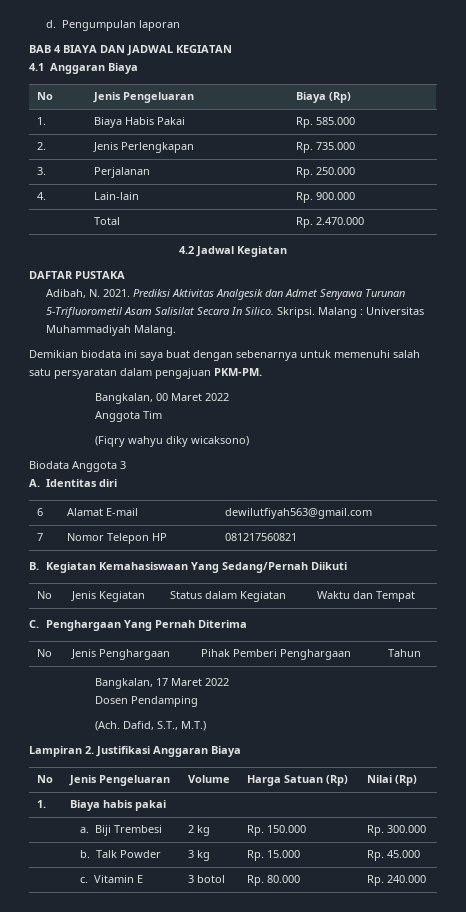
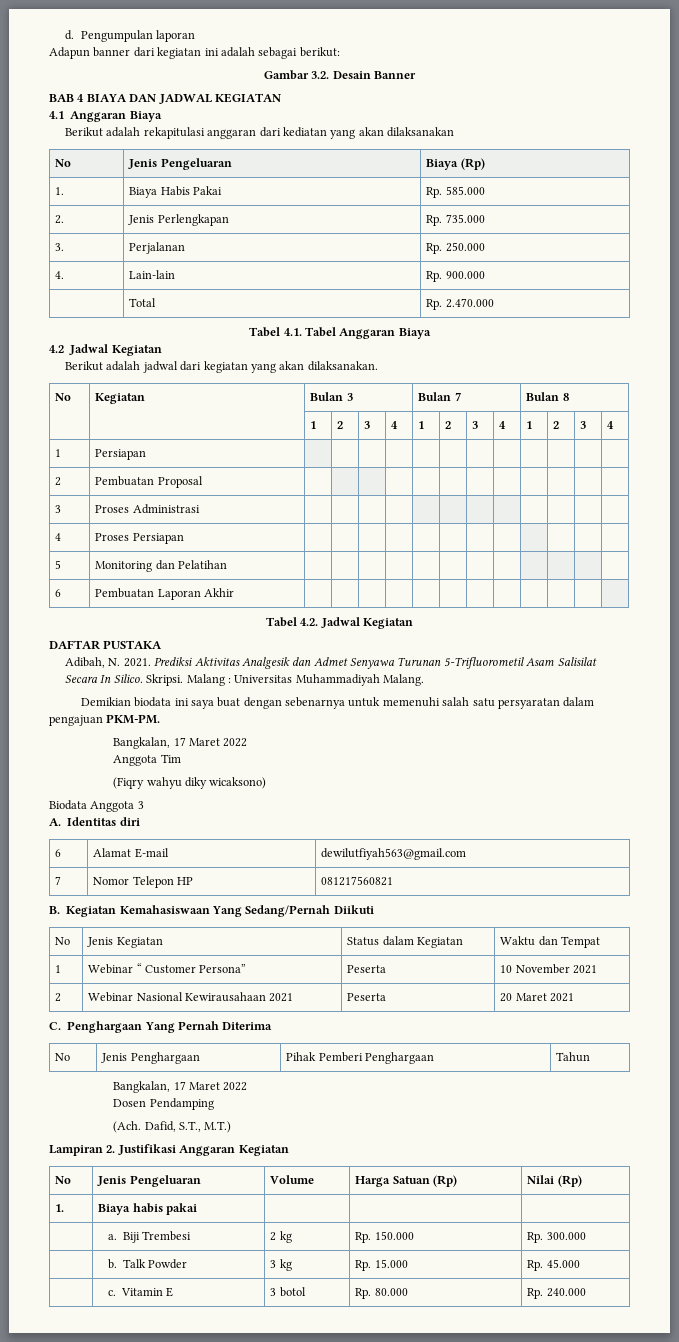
(181, 25) none -> [49,47,340,59] [263,70,417,80] // Adapun banner dari kegiatan ini adalah sebagai berikut: // Gambar 3.2. Desain Banner
(138, 68) none -> [65,127,455,139] // Berikut adalah rekapitulasi anggaran dari kediatan yang akan dilaksanakan
[179,246,194,254] 4.2 -> [249,327,431,339] [49,344,162,356] [65,361,378,373] [55,393,72,401] [95,393,146,404] [310,392,353,401] [418,392,461,401] [526,392,569,401] [310,421,317,429] [337,421,344,429] [364,421,371,429] [391,421,399,429] [418,421,425,429] [445,421,452,429] [472,421,479,429] [499,421,507,429] [526,421,533,429] [553,421,560,429] [580,421,587,429] [607,421,615,429] [55,449,62,457] [95,449,147,460] [55,477,62,486] [95,476,203,488] [55,505,62,513] [95,504,200,514] [55,533,62,541] [95,533,184,544] [55,560,62,569] [95,560,227,572] [55,589,62,597] [95,588,234,600] [265,617,319,627] Tabel 4.1. Tabel Anggaran Biaya // 4.2 Jadwal Kegiatan // Berikut adalah jadwal dari kegiatan yang akan dilaksanakan. // No | Kegiatan | Bulan 3 | Bulan 7 | Bulan 8 // | | 1 | 2 | 3 | 4 | 1 | 2 | 3 | 4 | 1 | 2 | 3 | 4 // 1 | Persiapan | | | | | | | | | | | | // 2 | Pembuatan Proposal | | | | | | | | | | | | // 3 | Proses Administrasi | | | | | | | | | | | | // 4 | Proses Persiapan | | | | | | | | | | | | // 5 | Monitoring dan Pelatihan | | | | | | | | | | | | // 6 | Pembuatan Laporan Akhir | | | | | | | | | | | | // Tabel 4.2.
[156,393,169,401] 00 -> [173,737,186,746] 17
(416, 596) none -> [55,965,62,973] [88,963,247,974] [347,965,387,973] [500,964,597,974] [55,993,62,1002] [88,992,294,1002] [347,993,387,1001] [500,993,574,1002] // 1 | Webinar “ Customer Persona” | Peserta | 10 November 2021 // 2 | Webinar Nasional Kewirausahaan 2021 | Peserta | 20 Maret 2021
[211,746,241,757] Biaya -> [238,1145,289,1156] Kegiatan

